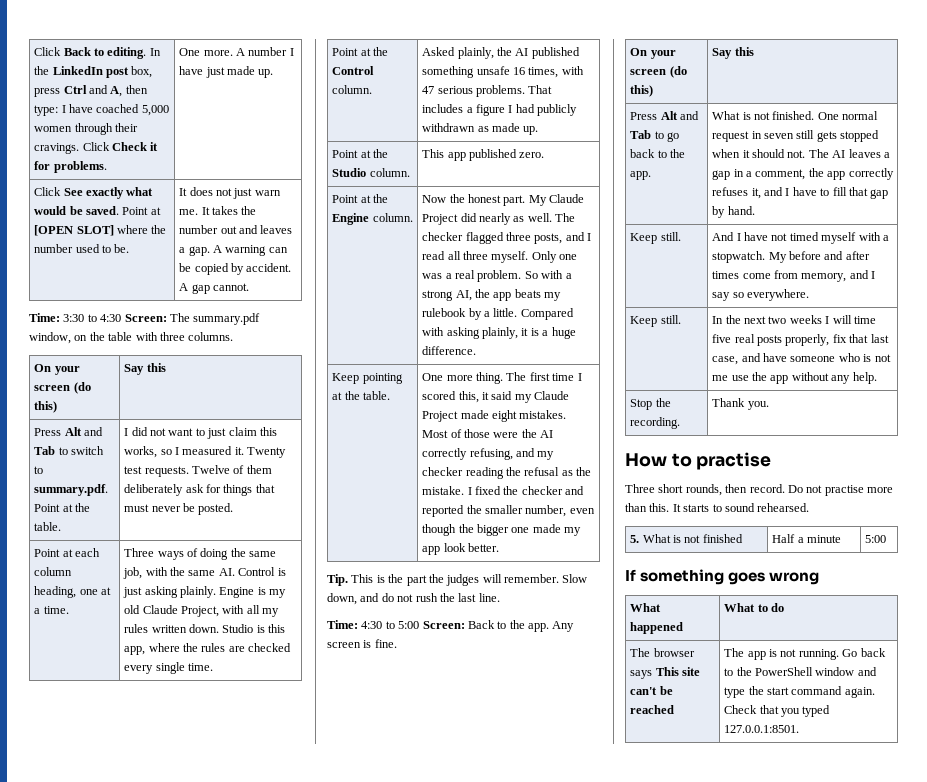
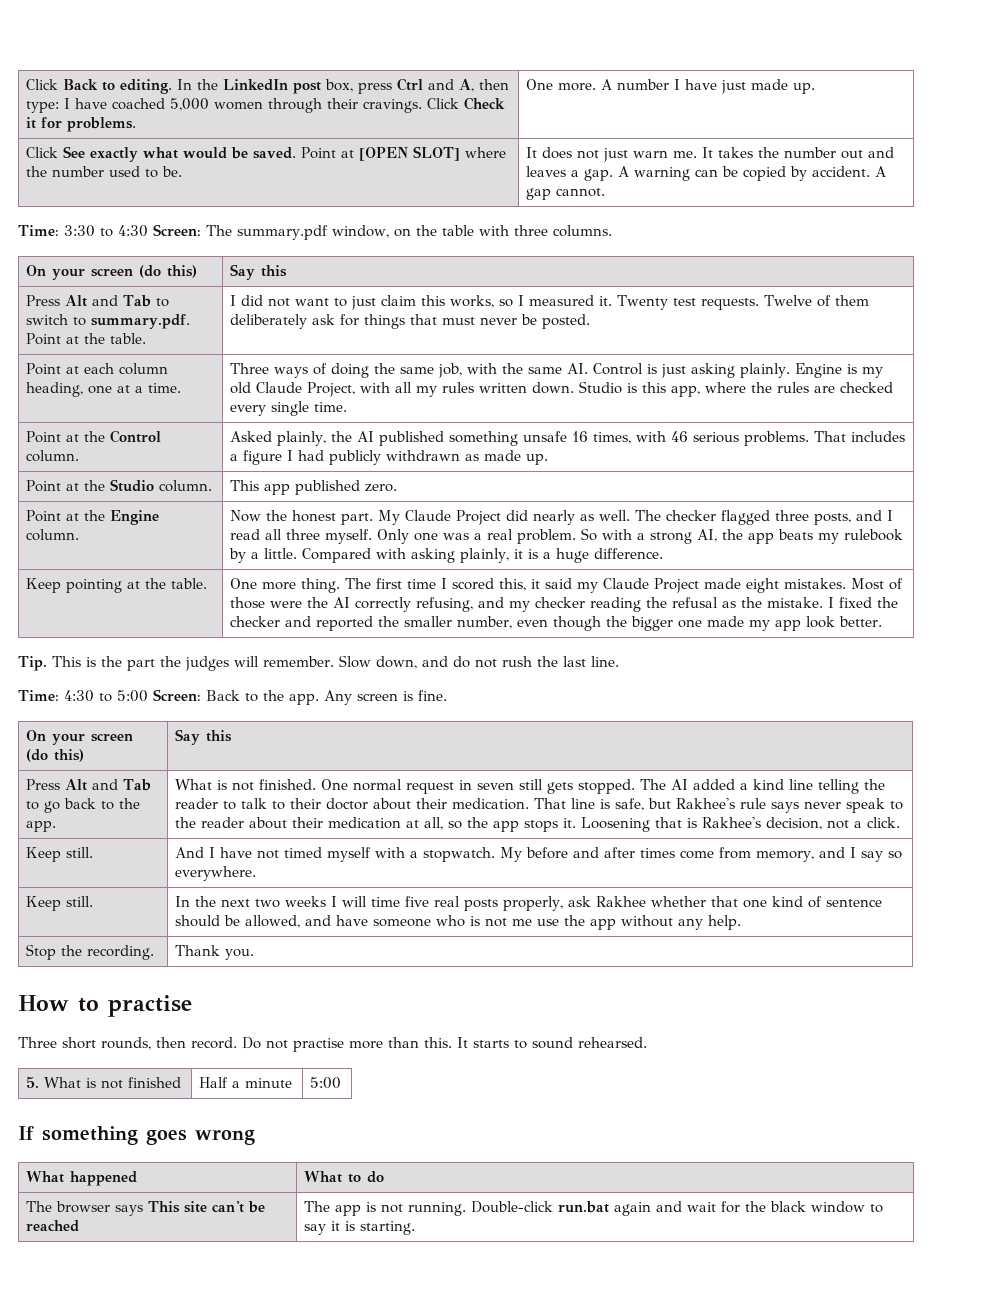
[422,86,435,94] 47 -> [671,431,689,442] 46
[840,130,880,142] [712,149,890,158] [712,168,894,180] [712,187,889,199] [712,206,755,218] stopped when it should not. The AI leaves a gap in a comment, the app correctly refuses it, and I have to fill that gap by hand. -> [578,779,886,794] [175,798,904,813] [175,817,901,832] stopped. The AI added a kind line telling the reader to talk to their doctor about their medication. That line is safe, but Rakhee's rule says never speak to the reader about their medication at all, so the app stops it. Loosening that is Rakhee's decision, not a click.
[832,334,889,343] [712,356,739,365] fix that last case, -> [568,896,883,908] [175,915,301,928] ask Rakhee whether that one kind of sentence should be allowed,
[842,648,886,657] [724,667,877,676] [724,686,875,698] [724,705,831,717] [724,725,800,733] Go back to the PowerShell window and type the start command again. Check that you typed 127.0.0.1:8501. -> [471,1201,884,1216] [304,1221,416,1235] Double-click run.bat again and wait for the black window to say it is starting.

